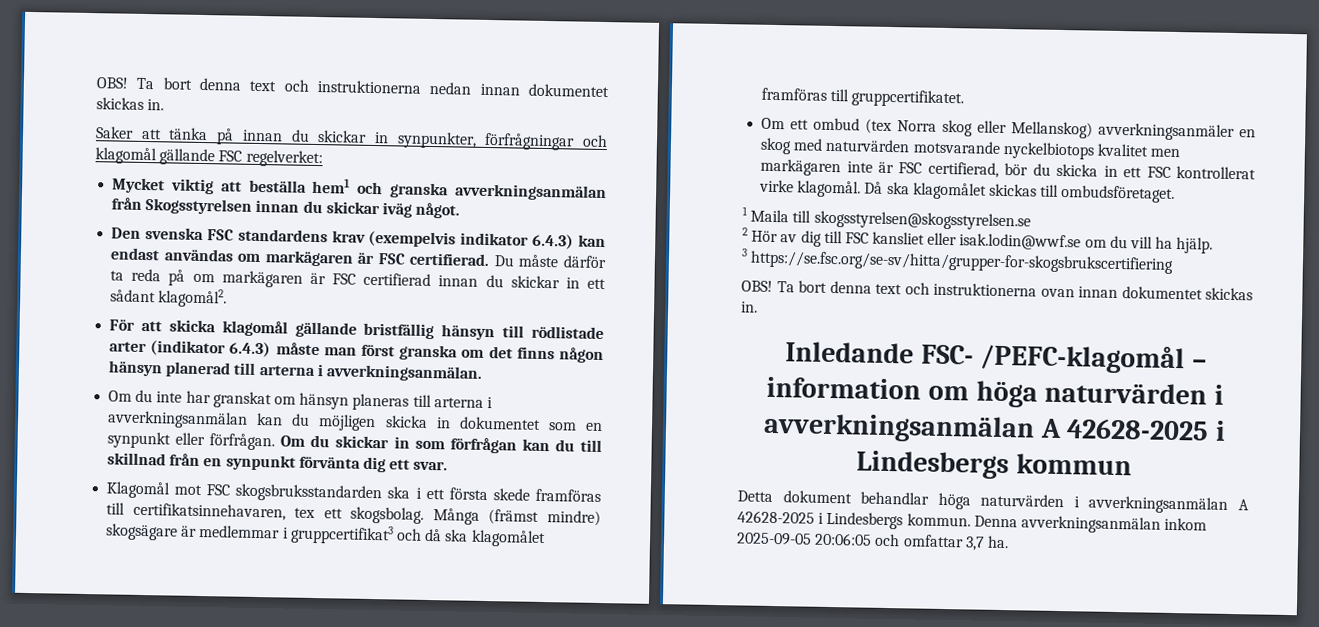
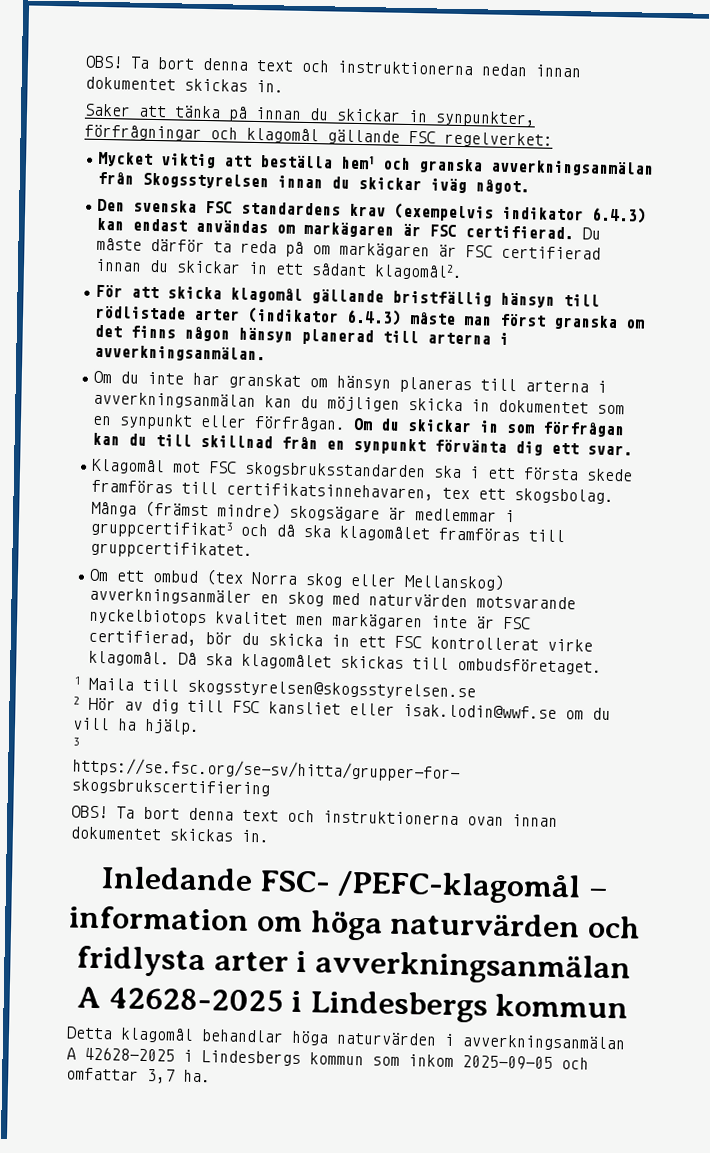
(1208, 393) none -> [586,915,640,939] [76,945,289,978] och fridlysta arter
[782,490,852,504] dokument -> [120,1027,194,1043] klagomål
[906,513,1161,534] kommun. Denna avverkningsanmälan -> [309,1052,400,1066] kommun som
[814,532,873,546] 20:06:05 -> (553, 1062) none

